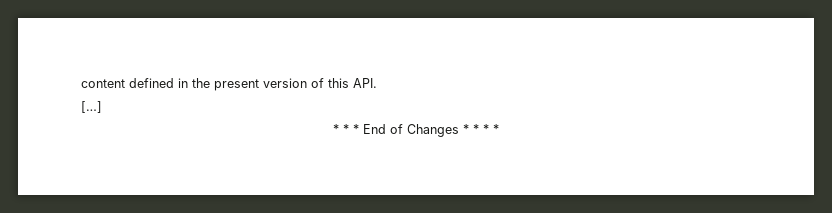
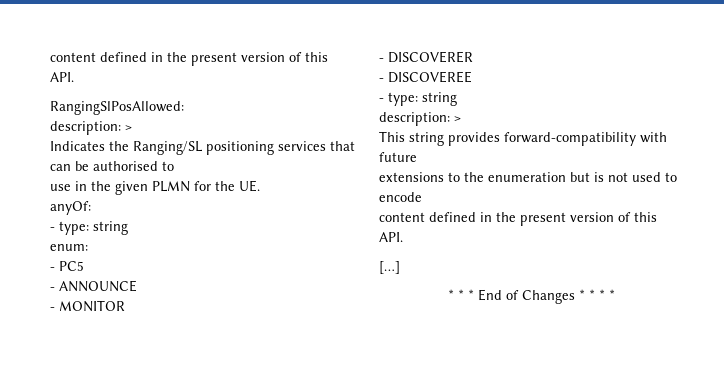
[81,78,377,91] content defined in the present version of this API. -> [50,52,328,66] [50,72,74,82] [50,101,184,115] [50,121,132,135] [50,141,355,155] [50,161,174,171] [50,180,260,195] [50,201,91,215] [50,221,128,235] [50,244,88,251] [50,261,84,271] [50,280,137,292] [50,300,125,312] [379,51,473,63] [379,71,472,83] [379,92,457,106] [379,112,461,126] [379,131,667,146] [379,152,417,162] [379,172,677,182] [379,192,422,202] [379,212,657,226] [379,232,403,242] content defined in the present version of this API. // RangingSlPosAllowed: // description: > // Indicates the Ranging/SL positioning services that can be authorised to // use in the given PLMN for the UE. // anyOf: // - type: string // enum: // - PC5 // - ANNOUNCE // - MONITOR // - DISCOVERER // - DISCOVEREE // - type: string // description: > // This string provides forward-compatibility with future // extensions to the enumeration but is not used to encode // content defined in the present version of this API.

